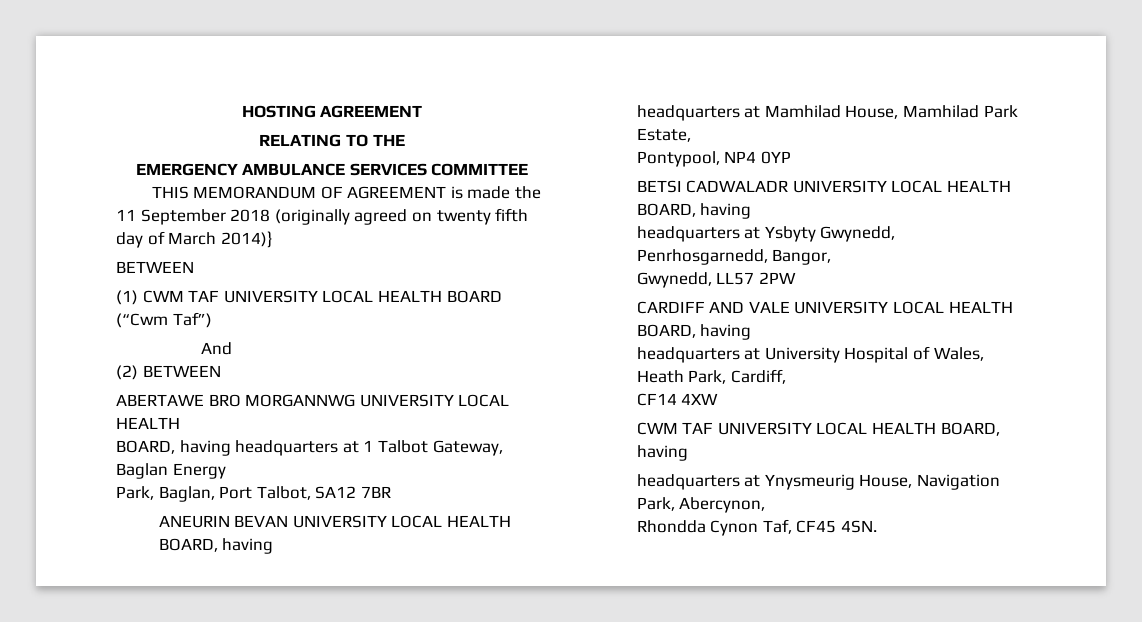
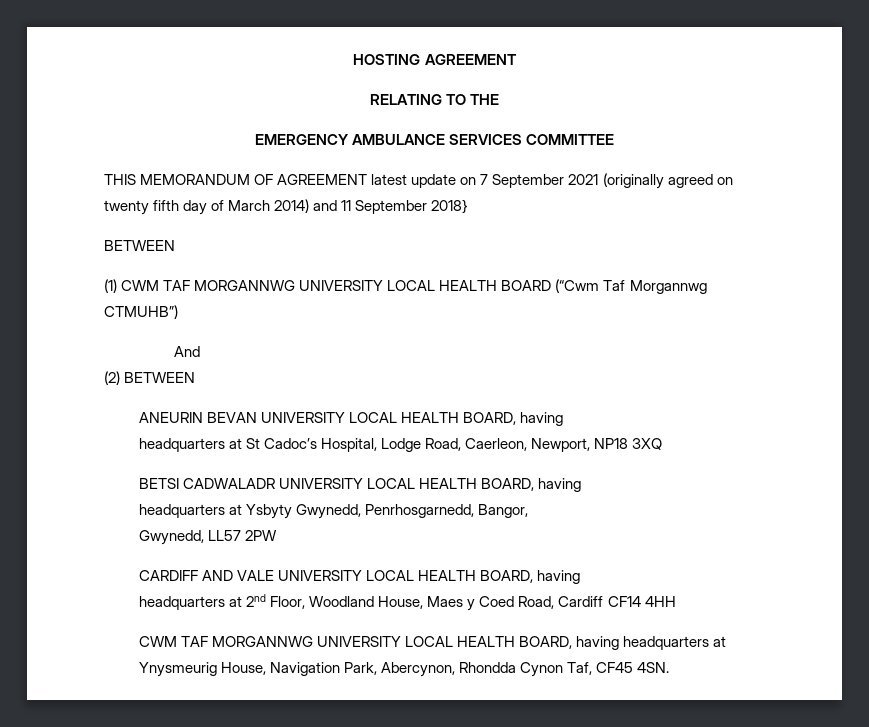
[450,186,542,199] [116,209,271,225] is made the 11 September 2018 -> [371,174,599,188] latest update on 7 September 2021
[220,231,273,248] 2014)} -> [274,199,469,214] 2014) and 11 September 2018}
(220, 296) none -> [194,280,296,291] MORGANNWG
[172,312,212,328] Taf”) -> [603,280,707,294] [104,305,178,319] Taf Morgannwg CTMUHB”)
[116,394,510,407] [116,417,180,429] [116,440,503,456] [116,463,226,479] [116,486,391,502] // ABERTAWE BRO MORGANNWG UNIVERSITY LOCAL HEALTH // BOARD, having headquarters at 1 Talbot Gateway, Baglan Energy // Park, Baglan, Port Talbot, SA12 7BR -> (196, 377) none
[764,105,1018,119] [636,128,691,142] [636,151,791,167] Mamhilad House, Mamhilad Park Estate, // Pontypool, NP4 0YP -> [246,438,663,452] St Cadoc’s Hospital, Lodge Road, Caerleon, Newport, NP18 3XQ
[764,346,984,363] [636,369,786,384] [636,393,719,406] [636,422,1000,436] [636,445,688,461] University Hospital of Wales, Heath Park, Cardiff, // CF14 4XW // CWM TAF UNIVERSITY LOCAL HEALTH BOARD, having // -> [246,594,676,611] [138,636,620,650] 2nd Floor, Woodland House, Maes y Coed Road, Cardiff CF14 4HH // CWM TAF MORGANNWG UNIVERSITY LOCAL HEALTH BOARD, having
(766, 505) // -> (456, 669) none

